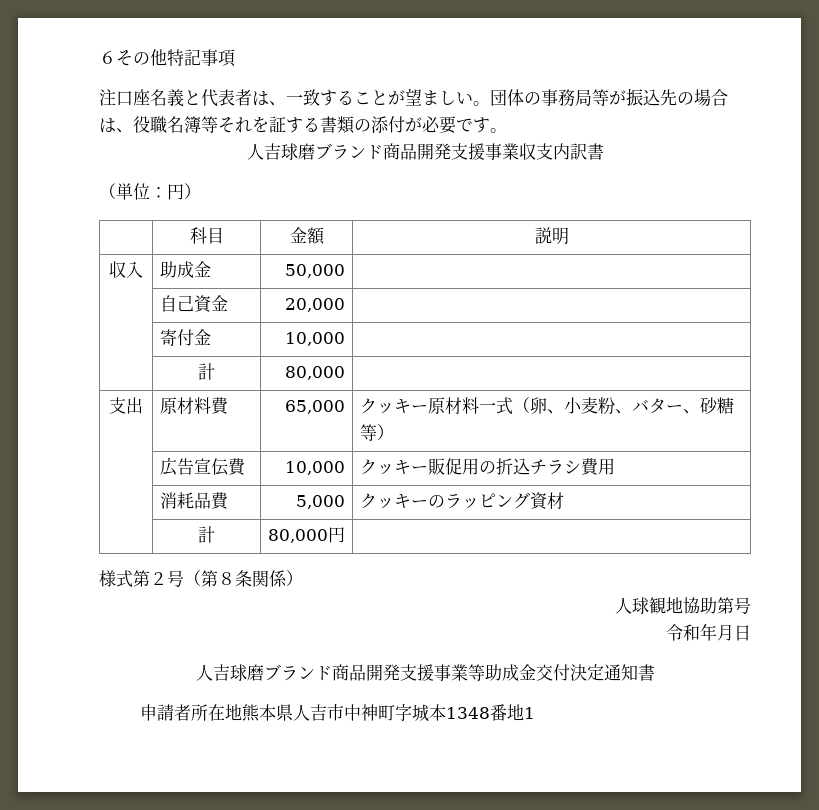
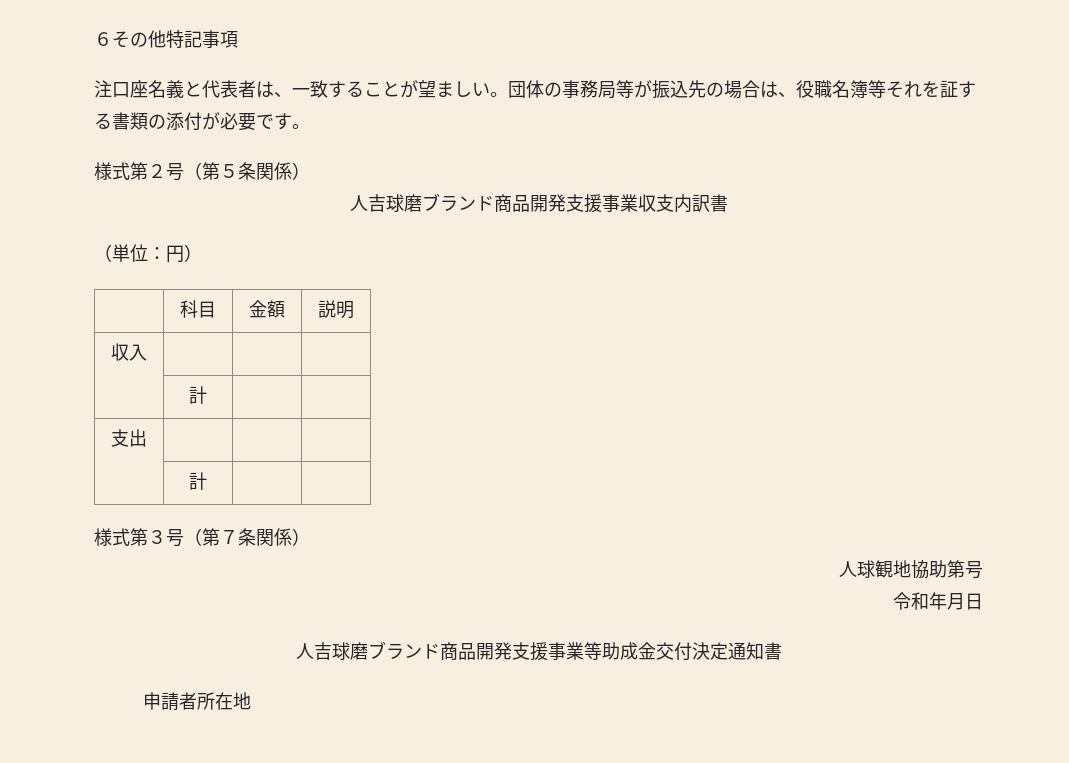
(507, 130) none -> [94,162,310,181] // 様式第２号（第５条関係）
[159,261,211,278] [285,264,346,278] [159,295,228,313] [285,298,346,312] [159,329,211,346] [285,332,346,346] [198,363,215,380] [285,366,346,380] 助成金 | 50,000 | // | 自己資金 | 20,000 | // | 寄付金 | 10,000 | // | 計 | 80,000 -> [189,386,207,404] | | // | 計 |
[159,397,229,415] [285,400,346,414] [359,397,734,415] [359,424,394,441] [159,457,246,476] [285,461,346,475] [359,458,615,476] [159,492,229,510] [296,495,346,509] [359,492,564,510] [198,526,215,543] [268,527,346,543] [99,570,235,588] 原材料費 | 65,000 | クッキー原材料一式（卵、小麦粉、バター、砂糖等） // | 広告宣伝費 | 10,000 | クッキー販促用の折込チラシ費用 // | 消耗品費 | 5,000 | クッキーのラッピング資材 // | 計 | 80,000円 | // 様式第２号（第８ -> [189,472,207,490] [94,528,238,547] | | // | 計 | | // 様式第３号（第７
[241,704,535,722] 熊本県人吉市中神町字城本1348番地1 -> (252, 701) none

